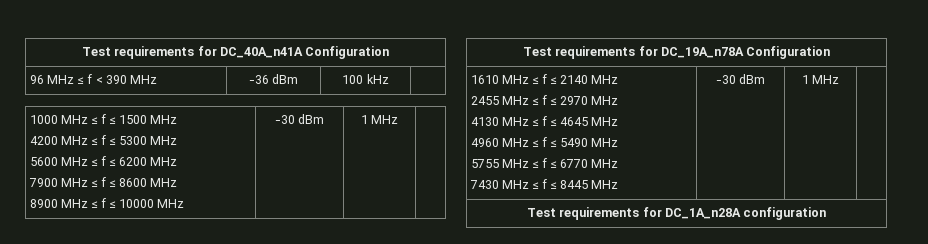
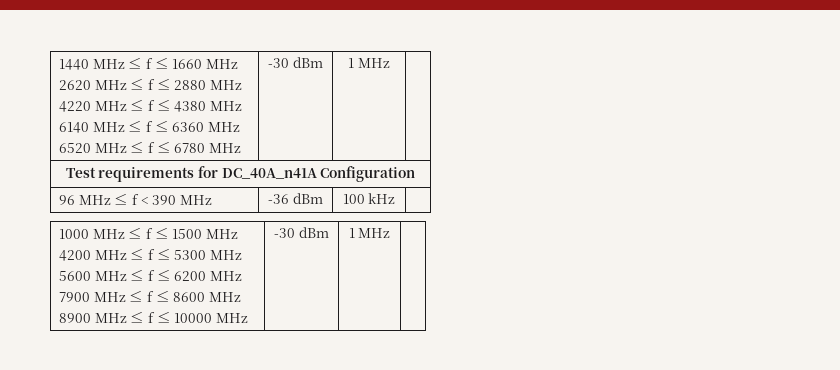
(81, 51) none -> [58,57,238,70] [58,78,242,90] [58,99,242,112] [58,120,240,133] [58,141,241,153] [268,57,323,68] [348,58,390,68] 1440 MHz ≤ f ≤ 1660 MHz // 2620 MHz ≤ f ≤ 2880 MHz // 4220 MHz ≤ f ≤ 4380 MHz // 6140 MHz ≤ f ≤ 6360 MHz // 6520 MHz ≤ f ≤ 6780 MHz | -30 dBm | 1 MHz | //
[522,46,831,59] [471,74,619,84] [471,95,619,105] [471,116,619,126] [471,137,619,147] [471,158,619,168] [470,179,619,189] [715,74,766,84] [801,75,840,84] [526,207,827,220] // Test requirements for DC_19A_n78A Configuration // 1610 MHz ≤ f ≤ 2140 MHz // 2455 MHz ≤ f ≤ 2970 MHz // 4130 MHz ≤ f ≤ 4645 MHz // 4960 MHz ≤ f ≤ 5490 MHz // 5755 MHz ≤ f ≤ 6770 MHz // 7430 MHz ≤ f ≤ 8445 MHz | -30 dBm | 1 MHz | // Test requirements for DC_1A_n28A configuration -> (391, 233) none

